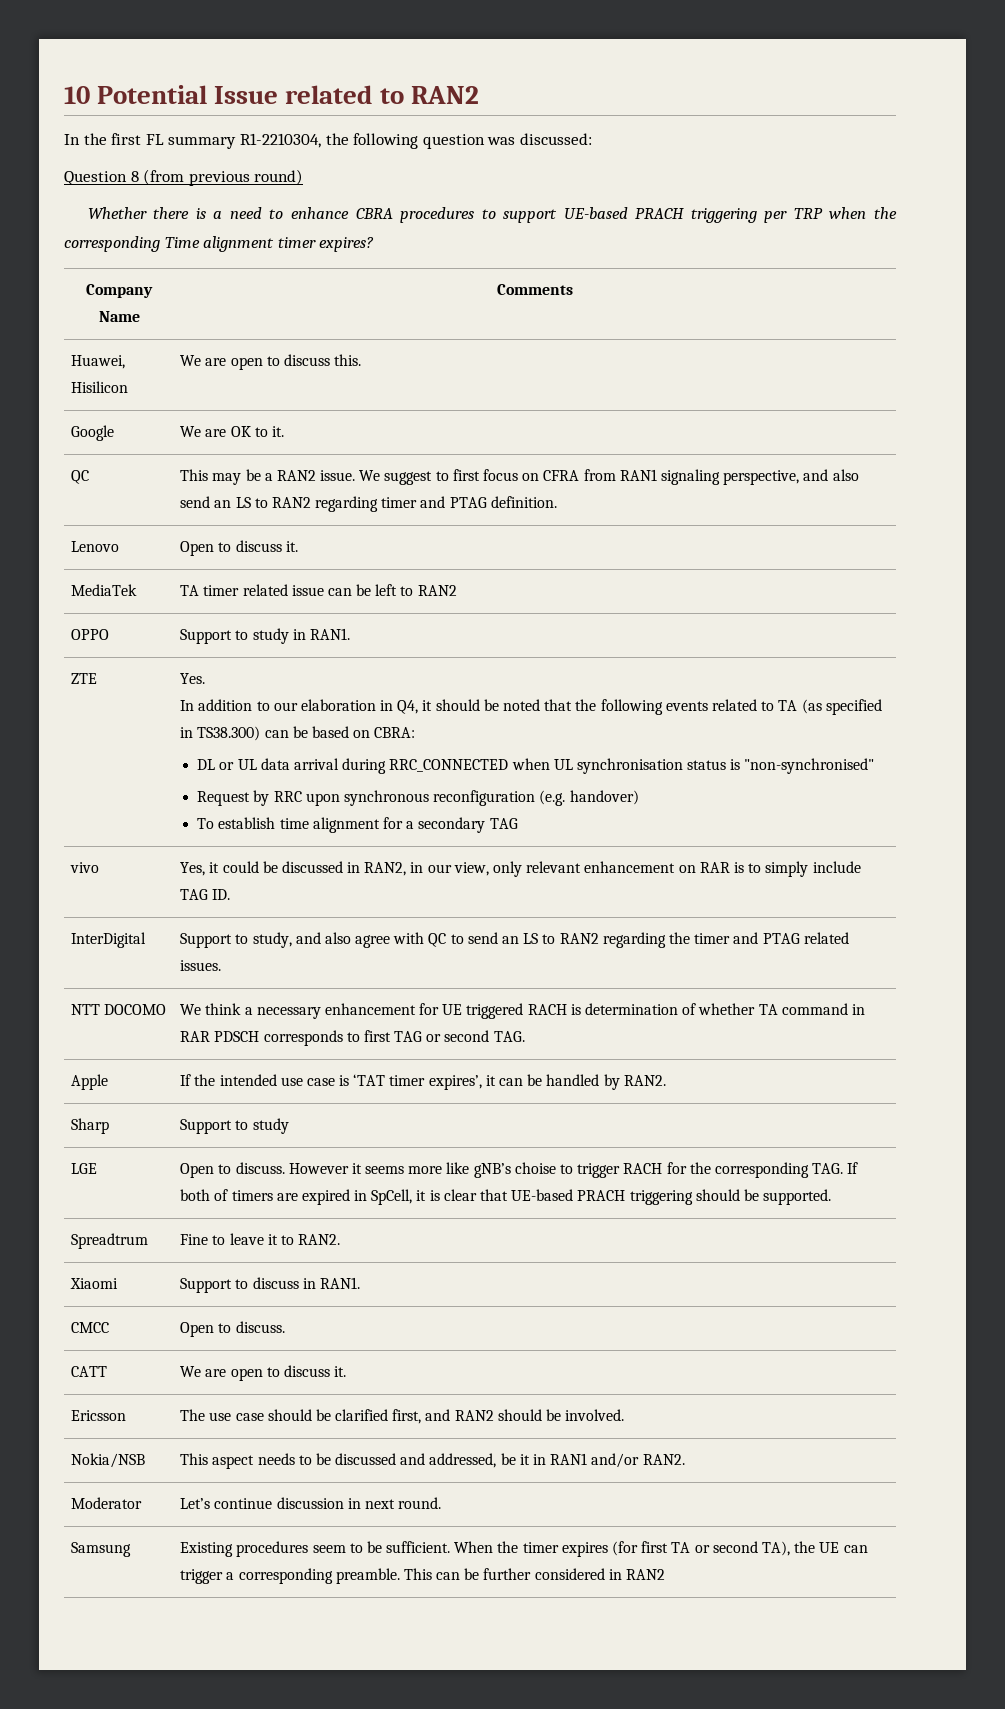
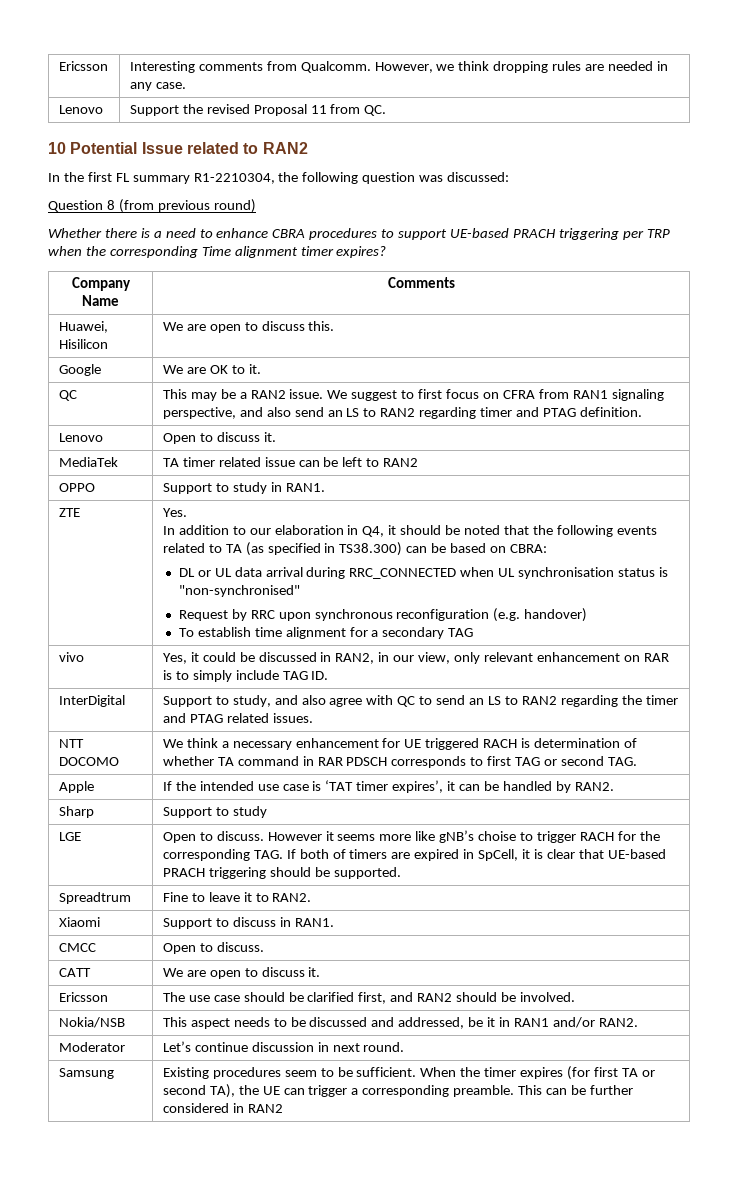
(64, 95) none -> [58,61,108,71] [129,61,668,73] [129,82,186,91] [58,105,103,114] [129,104,387,116] Ericsson | Interesting comments from Qualcomm. However, we think dropping rules are needed in any case. // Lenovo | Support the revised Proposal 11 from QC. //

